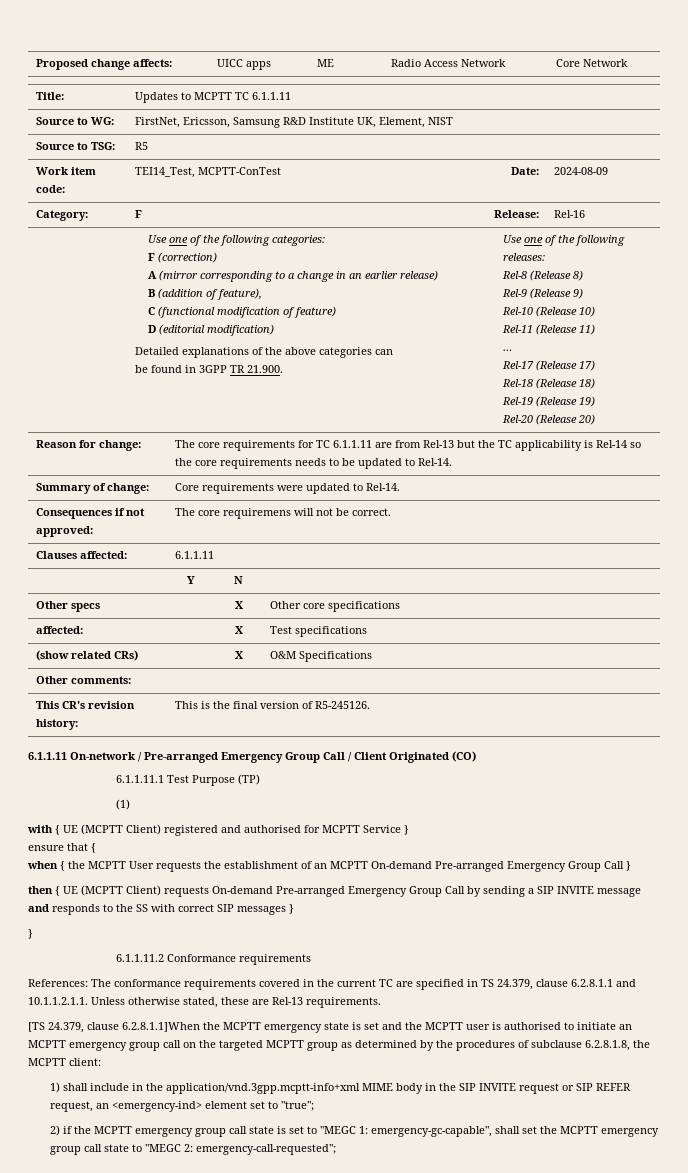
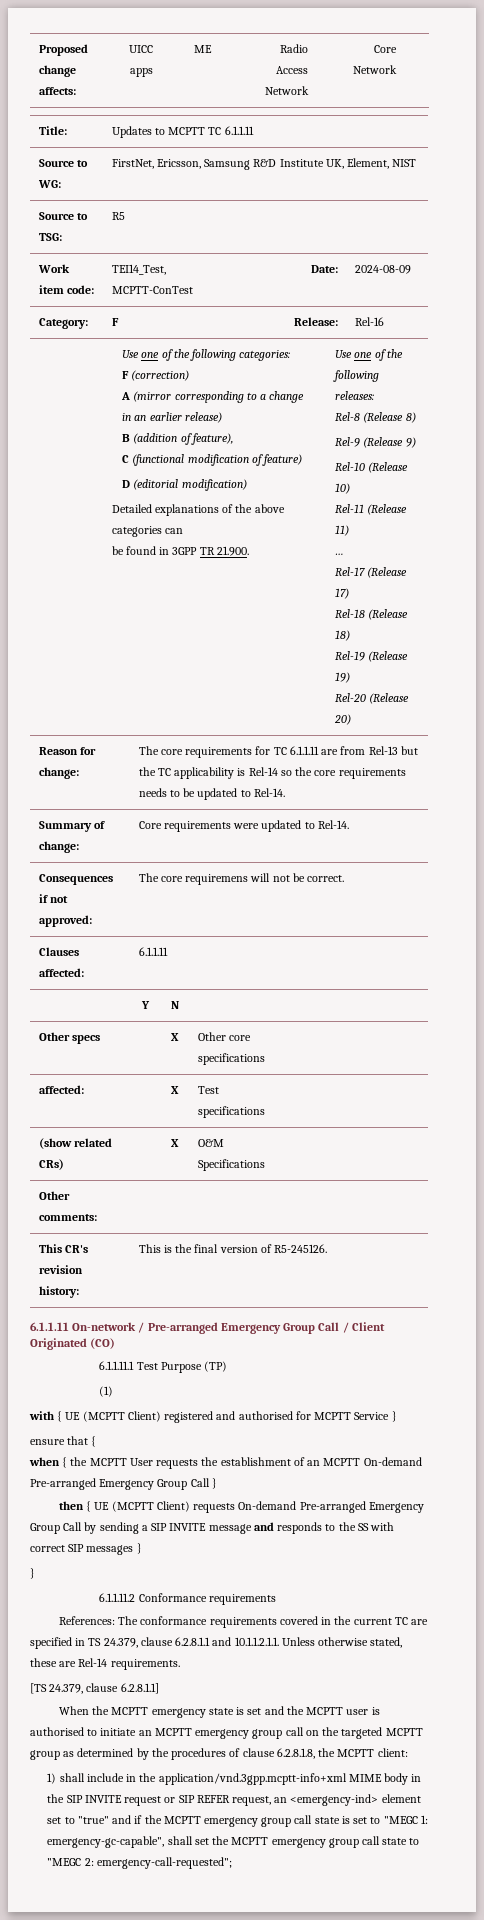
[272,997,303,1005] Rel-13 -> [78,1658,108,1667] Rel-14
[122,1022,200,1032] 6.2.8.1.1]When -> [120,1683,159,1694] [58,1706,89,1715] 6.2.8.1.1] // When
[531,1040,582,1048] subclause -> [242,1748,275,1757] clause
[280,1101,314,1111] [49,1125,60,1136] "true"; // 2) -> [77,1815,132,1824] "true" and

